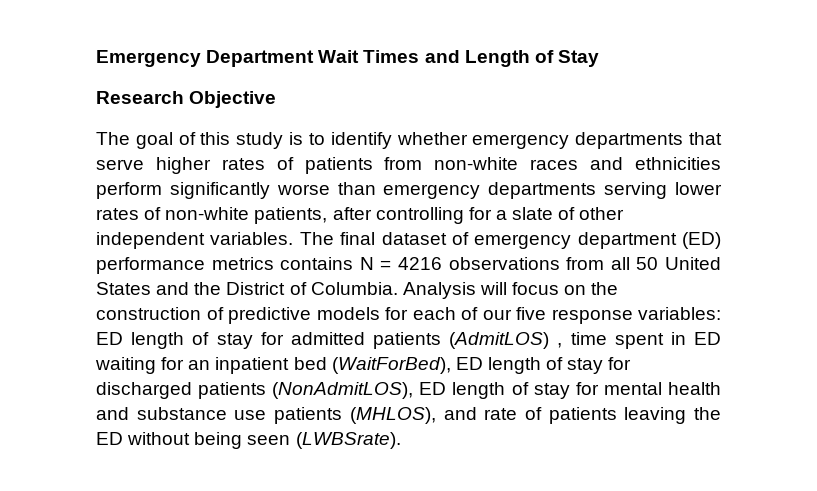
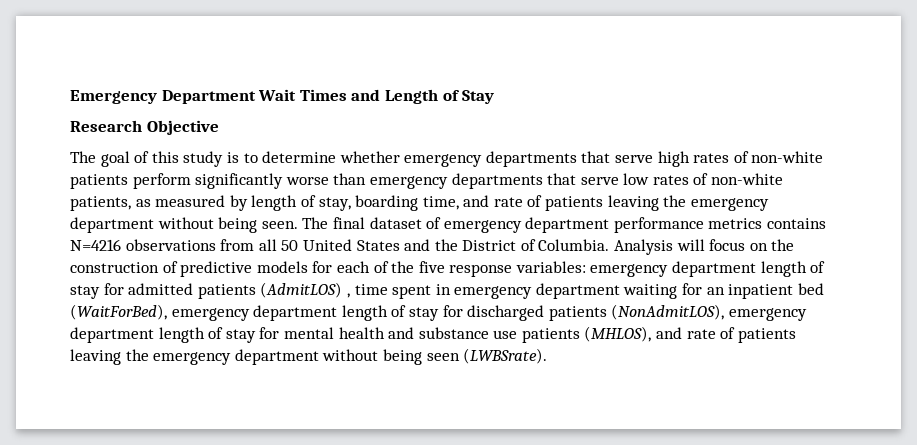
[330,132,392,149] identify -> [262,151,337,163] determine
[155,157,722,174] higher rates of patients from non-white races and ethnicities -> [657,151,824,167] [70,174,128,189] high rates of non-white patients
[604,182,723,199] serving lower -> [547,173,650,185] that serve low
[332,207,625,224] [96,232,294,249] after controlling for a slate of other independent variables. -> [135,195,769,211] [70,217,298,233] as measured by length of stay, boarding time, and rate of patients leaving the emergency department without being seen.
[682,232,721,249] (ED) -> (610, 225) none
[359,257,443,270] N = 4216 -> [70,239,121,251] N=4216
[482,309,512,320] our -> [391,261,415,273] the
[96,332,123,345] ED -> [590,261,757,277] emergency department
[693,332,721,345] ED -> [454,283,620,299] emergency department
[455,357,483,370] ED -> [171,305,338,321] emergency department
[419,382,447,395] ED -> [728,308,807,321] [70,327,154,343] emergency department
[96,432,123,445] ED -> [153,349,319,365] emergency department

